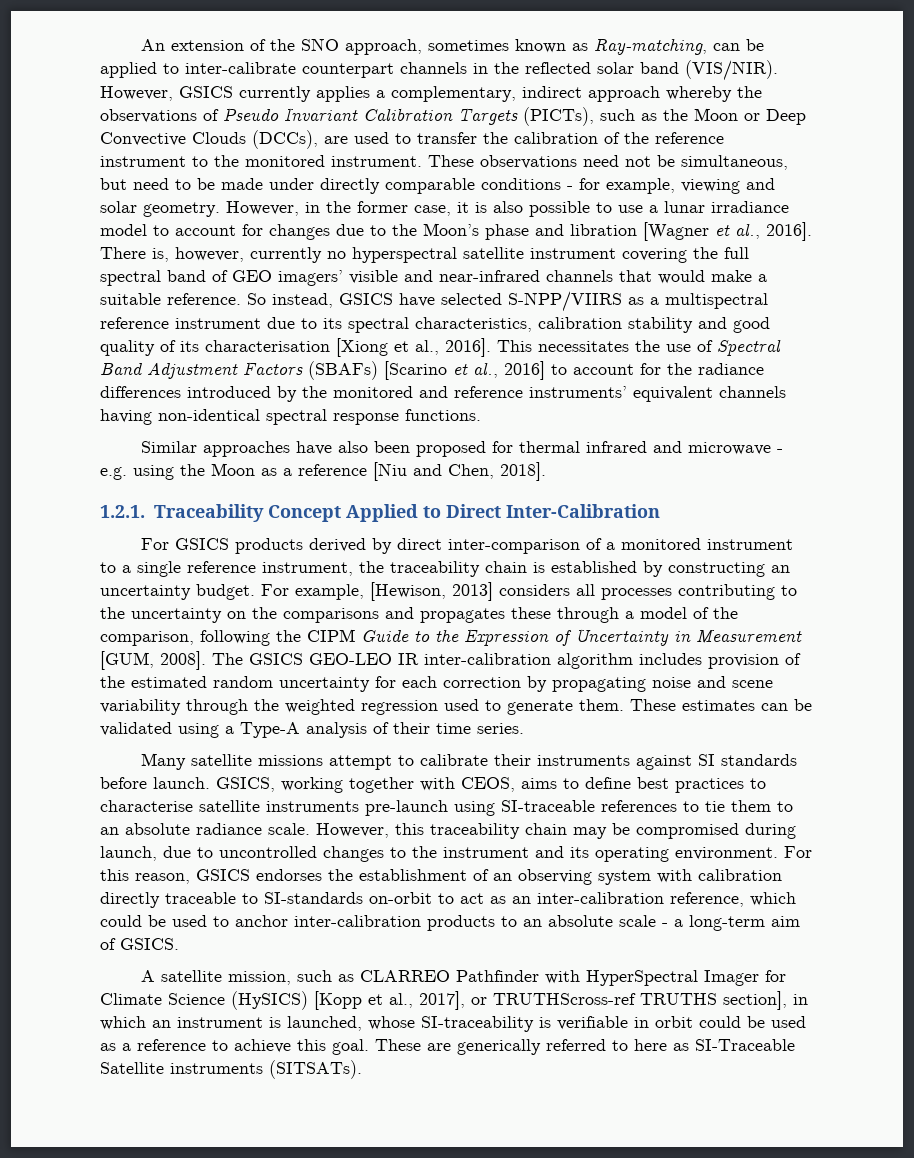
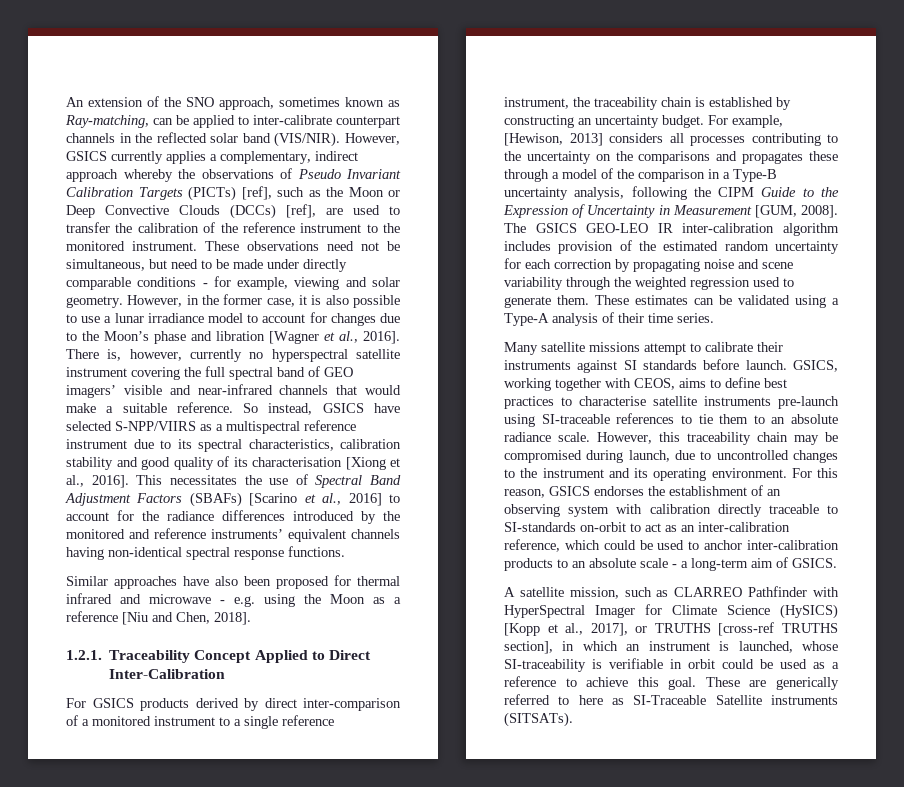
[523,107,594,126] (PICTs), -> [188,186,272,201] (PICTs) [ref],
[252,130,318,149] (DCCs), -> [230,204,316,219] (DCCs) [ref],
[100,631,194,646] comparison, -> [638,169,777,182] [504,187,625,200] comparison in a Type-B uncertainty analysis,
[493,993,636,1005] TRUTHScross-ref -> [654,622,775,636] TRUTHS [cross-ref

